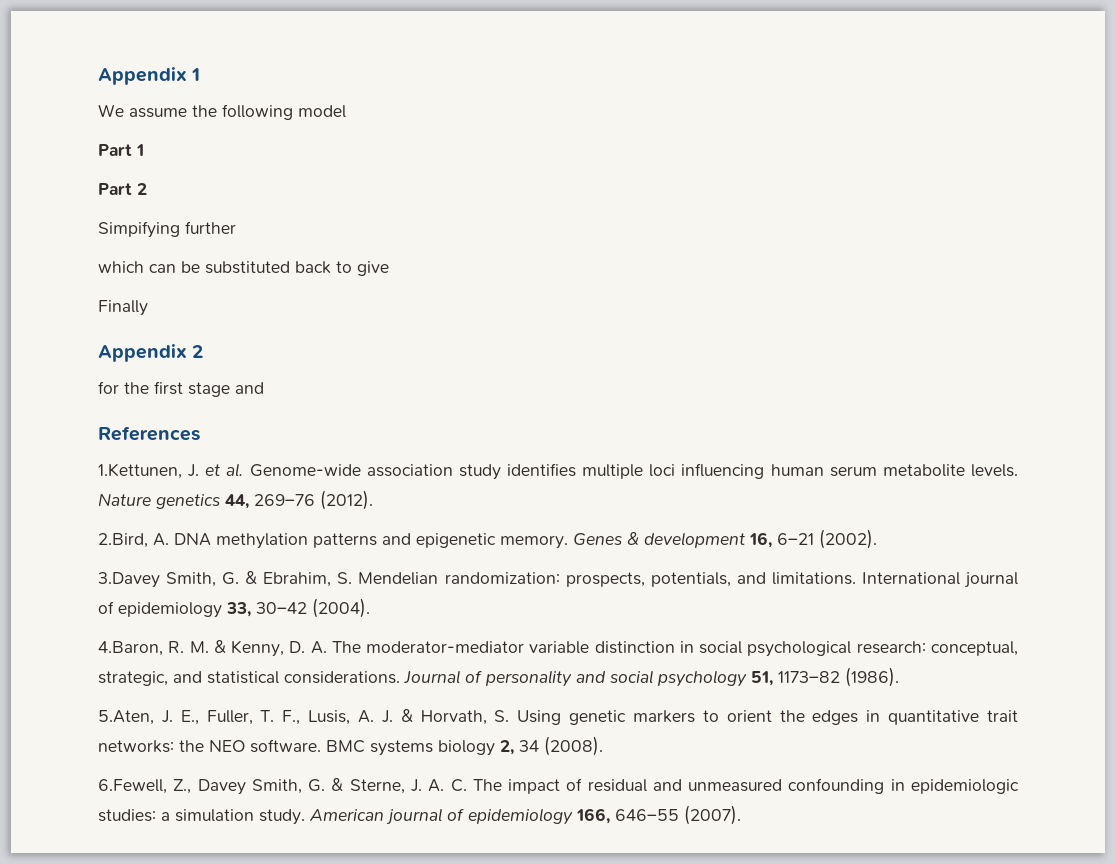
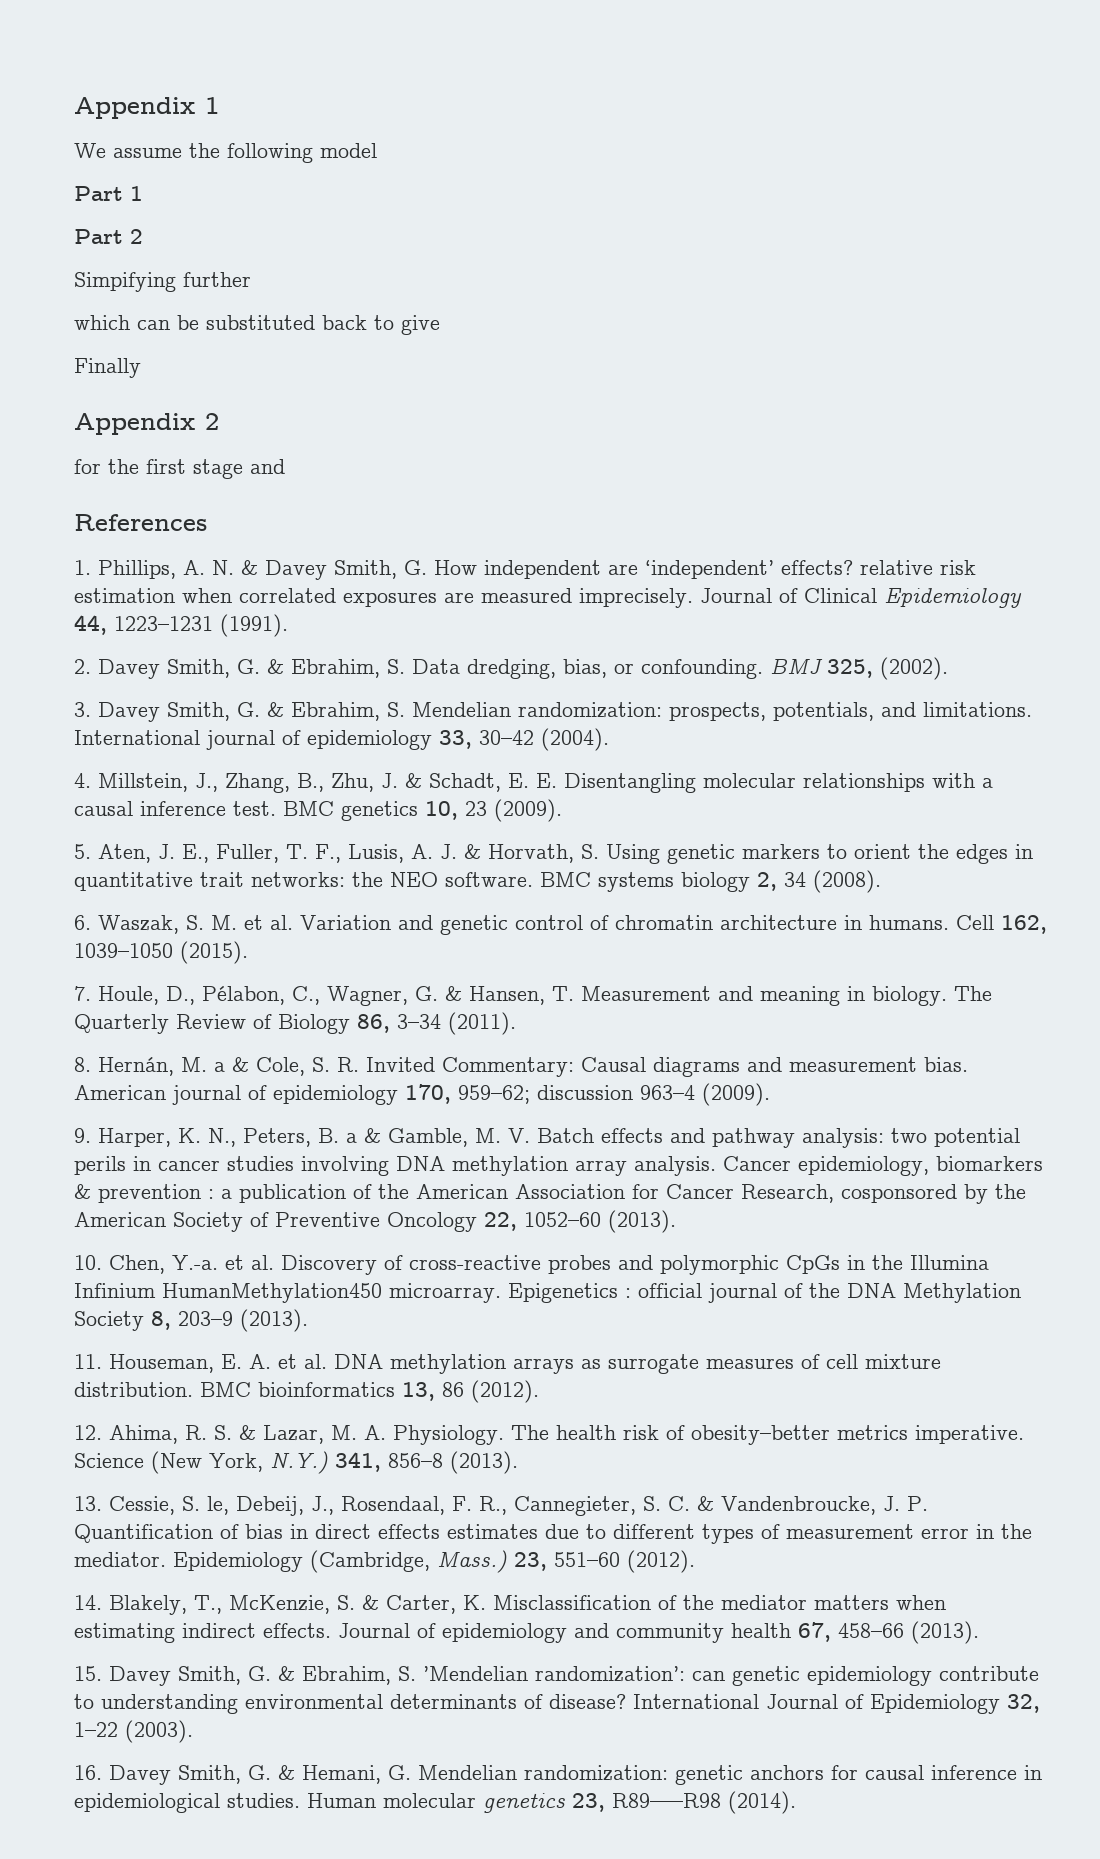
[98,463,1018,480] [98,490,373,510] [98,532,814,549] 1.Kettunen, J. et al. Genome-wide association study identifies multiple loci influencing human serum metabolite levels. Nature genetics 44, 269–76 (2012). // 2.Bird, A. DNA methylation patterns and epigenetic memory. Genes & development 16, 6–21 -> [74,560,976,580] [74,588,1022,608] [74,614,288,637] [74,658,873,679] 1. Phillips, A. N. & Davey Smith, G. How independent are ‘independent’ effects? relative risk estimation when correlated exposures are measured imprecisely. Journal of Clinical Epidemiology 44, 1223–1231 (1991). // 2. Davey Smith, G. & Ebrahim, S. Data dredging, bias, or confounding. BMJ 325,
[98,572,160,588] 3.Davey -> [74,702,160,722] 3. Davey
[98,640,1018,657] [98,667,899,687] [98,710,154,725] 4.Baron, R. M. & Kenny, D. A. The moderator-mediator variable distinction in social psychological research: conceptual, strategic, and statistical considerations. Journal of personality and social psychology 51, 1173–82 (1986). // 5.Aten, -> [74,773,993,793] [74,799,562,822] [74,844,151,863] 4. Millstein, J., Zhang, B., Zhu, J. & Schadt, E. E. Disentangling molecular relationships with a causal inference test. BMC genetics 10, 23 (2009). // 5. Aten,
[98,778,1020,795] [98,805,741,825] 6.Fewell, Z., Davey Smith, G. & Sterne, J. A. C. The impact of residual and unmeasured confounding in epidemiologic studies: a simulation study. American journal of epidemiology 166, 646–55 (2007). -> [74,915,1047,935] [74,941,248,964] [74,986,992,1006] [74,1012,516,1035] [74,1057,968,1077] [74,1083,770,1106] [74,1128,1020,1148] [74,1156,1043,1176] [74,1184,1026,1204] [74,1210,676,1233] [74,1255,989,1275] [74,1283,1021,1303] [74,1309,308,1332] [74,1354,941,1374] [74,1380,539,1403] [74,1425,1024,1445] [74,1451,518,1474] [74,1496,928,1516] [74,1524,1032,1544] [74,1550,695,1573] [74,1595,946,1615] [74,1621,979,1644] [74,1666,1039,1686] [74,1694,1040,1714] [74,1720,193,1743] [74,1765,1042,1785] [74,1791,796,1814] 6. Waszak, S. M. et al. Variation and genetic control of chromatin architecture in humans. Cell 162, 1039–1050 (2015). // 7. Houle, D., Pélabon, C., Wagner, G. & Hansen, T. Measurement and meaning in biology. The Quarterly Review of Biology 86, 3–34 (2011). // 8. Hernán, M. a & Cole, S. R. Invited Commentary: Causal diagrams and measurement bias. American journal of epidemiology 170, 959–62; discussion 963–4 (2009). // 9. Harper, K. N., Peters, B. a & Gamble, M. V. Batch effects and pathway analysis: two potential perils in cancer studies involving DNA methylation array analysis. Cancer epidemiology, biomarkers & prevention : a publication of the American Association for Cancer Research, cosponsored by the American Society of Preventive Oncology 22, 1052–60 (2013). // 10. Chen, Y.-a. et al. Discovery of cross-reactive probes and polymorphic CpGs in the Illumina Infinium HumanMethylation450 microarray. Epigenetics : official journal of the DNA Methylation Society 8, 203–9 (2013). // 11. Houseman, E. A. et al. DNA methylation arrays as surrogate measures of cell mixture distribution. BMC bioinformatics 13, 86 (2012). // 12. Ahima, R. S. & Lazar, M. A. Physiology. The health risk of obesity–better metrics imperative. Science (New York, N.Y.) 341, 856–8 (2013). // 13. Cessie, S. le, Debeij, J., Rosendaal, F. R., Cannegieter, S. C. & Vandenbroucke, J. P. Quantification of bias in direct effects estimates due to different types of measurement error in the mediator. Epidemiology (Cambridge, Mass.) 23, 551–60 (2012). // 14. Blakely, T., McKenzie, S. & Carter, K. Misclassification of the mediator matters when estimating indirect effects. Journal of epidemiology and community health 67, 458–66 (2013). // 15. Davey Smith, G. & Ebrahim, S. ’Mendelian randomization’: can genetic epidemiology contribute to understanding environmental determinants of disease? International Journal of Epidemiology 32, 1–22 (2003). // 16. Davey Smith, G. & Hemani, G. Mendelian randomization: genetic anchors for causal inference in epidemiological studies. Human molecular genetics 23, R89—–R98 (2014).

